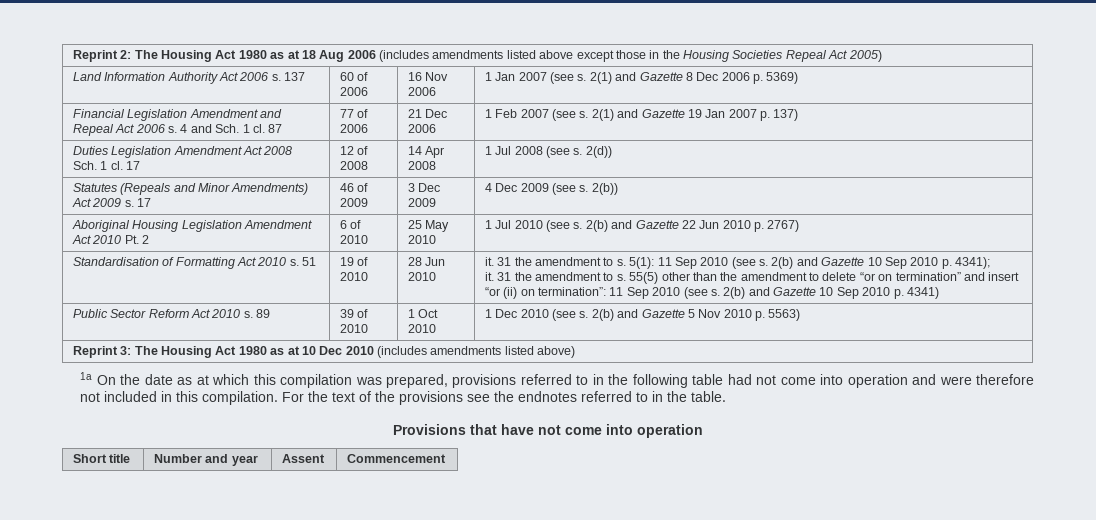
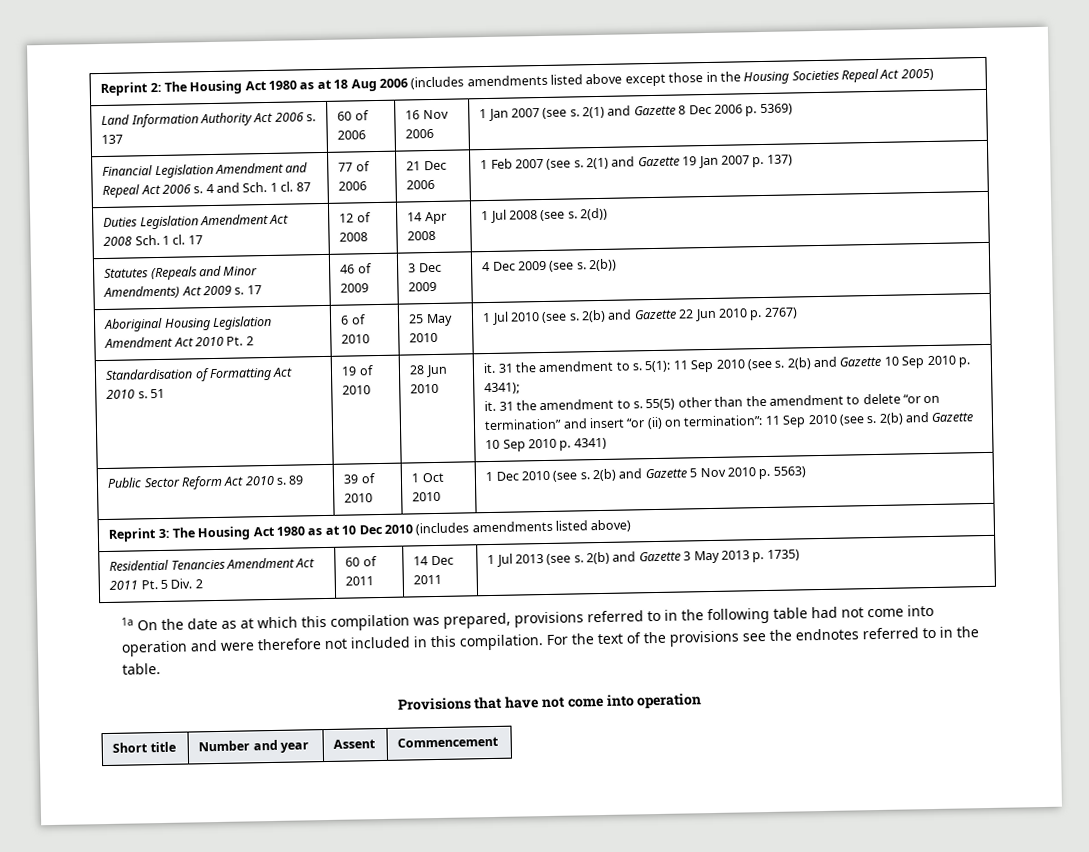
(576, 352) none -> [109,557,316,571] [109,578,203,590] [345,556,377,567] [345,576,375,586] [413,555,454,566] [413,574,443,585] [487,549,800,567] // Residential Tenancies Amendment Act 2011 Pt. 5 Div. 2 | 60 of 2011 | 14 Dec 2011 | 1 Jul 2013 (see s. 2(b) and Gazette 3 May 2013 p. 1735)

